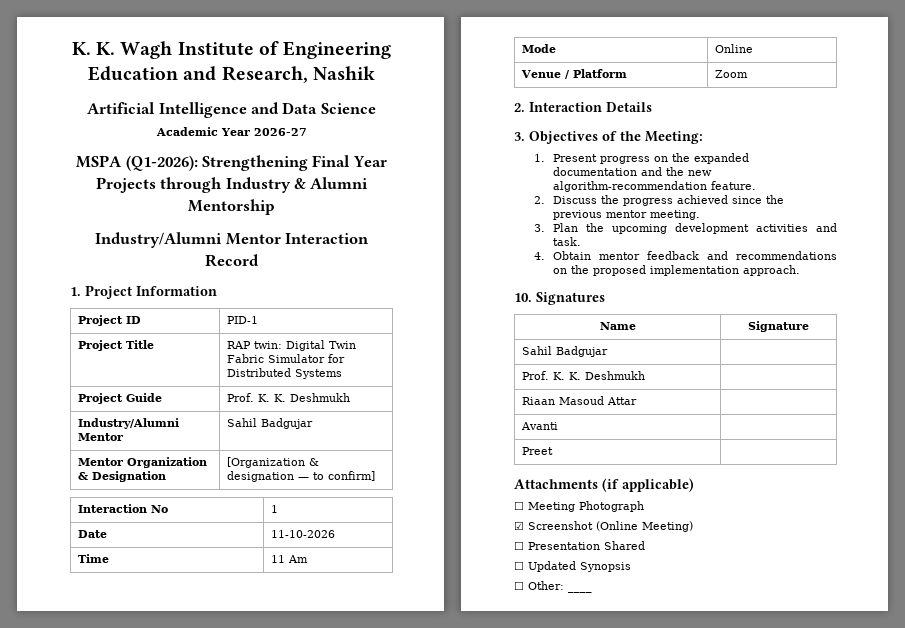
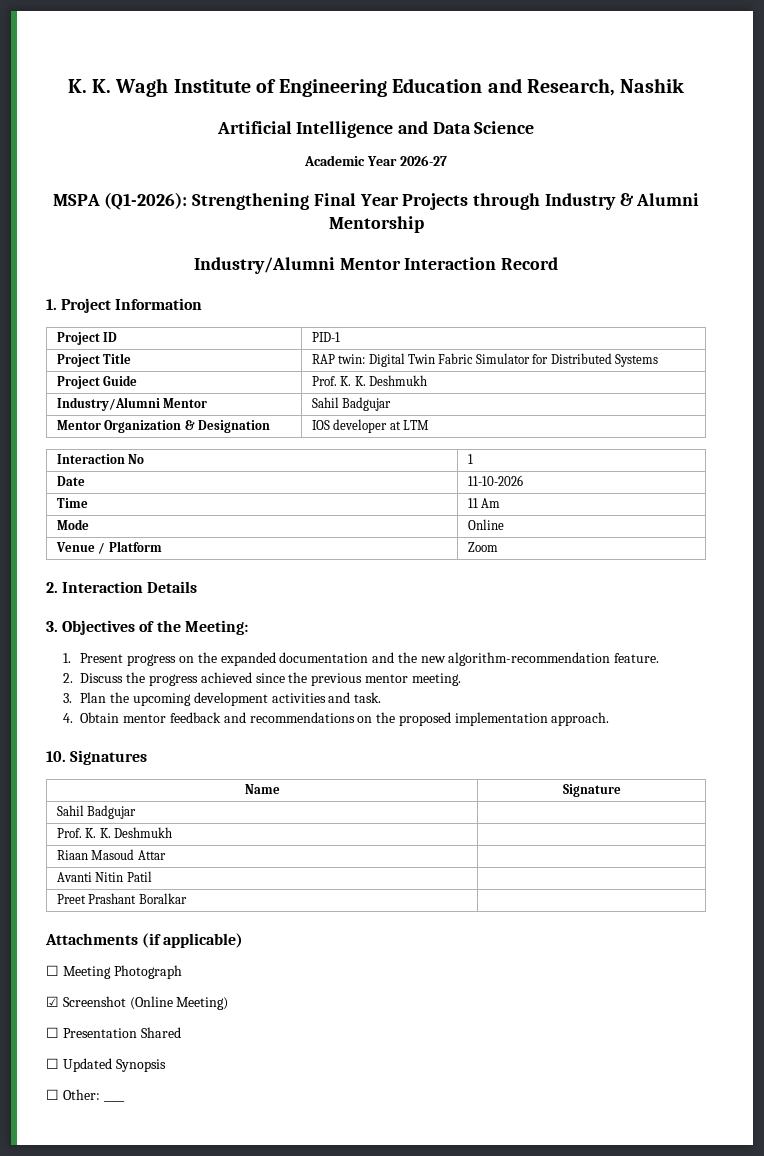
[226,457,319,468] [226,471,375,482] [Organization & designation — to confirm] -> [311,419,430,433] IOS developer at LTM
(558, 426) none -> [95,871,152,882] Nitin Patil
(553, 451) none -> [88,893,187,904] Prashant Boralkar

